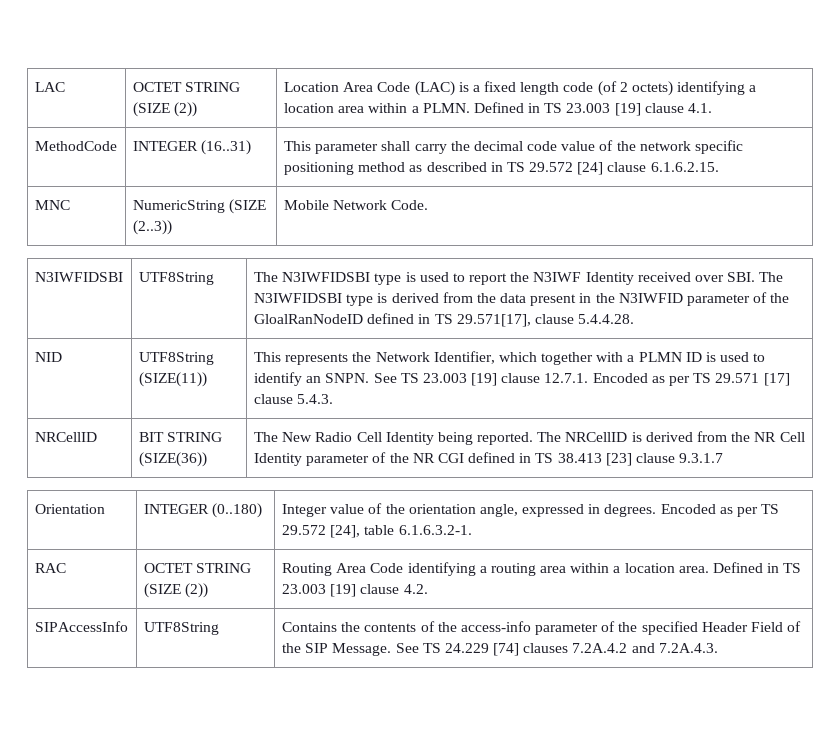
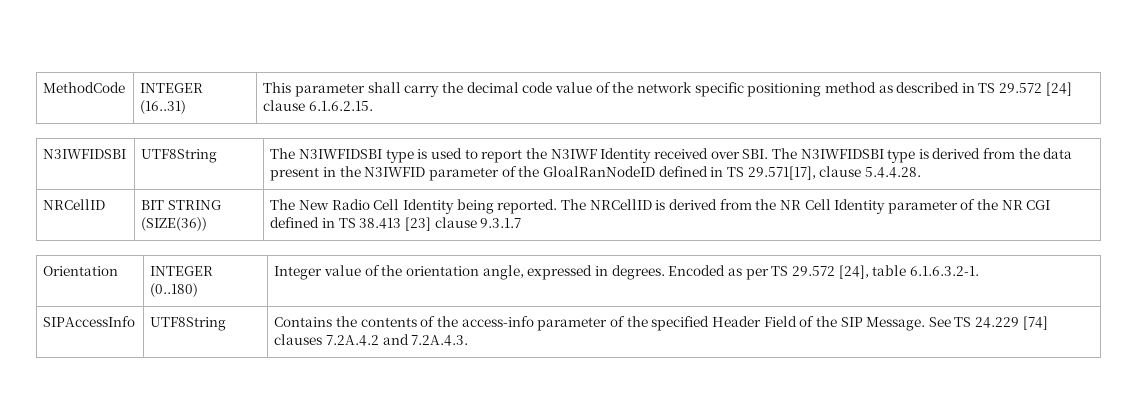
[34,82,65,92] [132,82,241,92] [132,102,198,117] [283,81,757,96] [283,102,713,116] LAC | OCTET STRING (SIZE (2)) | Location Area Code (LAC) is a fixed length code (of 2 octets) identifying a location area within a PLMN. Defined in TS 23.003 [19] clause 4.1. // -> (43, 87) none
[34,200,70,210] [132,199,267,214] [132,220,172,235] [283,200,429,210] // MNC | NumericString (SIZE (2..3)) | Mobile Network Code. -> (374, 106) none
[34,352,62,362] [138,352,214,365] [138,372,207,387] [253,351,766,365] [253,372,790,386] [253,394,334,404] // NID | UTF8String (SIZE(11)) | This represents the Network Identifier, which together with a PLMN ID is used to identify an SNPN. See TS 23.003 [19] clause 12.7.1. Encoded as per TS 29.571 [17] clause 5.4.3. -> (921, 172) none
[34,563,66,573] [143,563,252,573] [143,583,209,598] [281,562,802,576] [281,584,428,597] // RAC | OCTET STRING (SIZE (2)) | Routing Area Code identifying a routing area within a location area. Defined in TS 23.003 [19] clause 4.2. -> (979, 271) none

